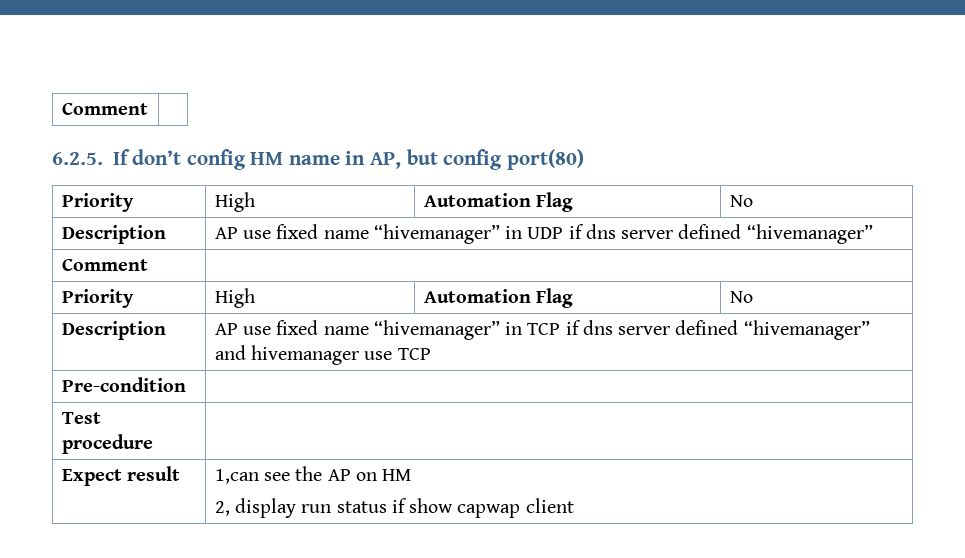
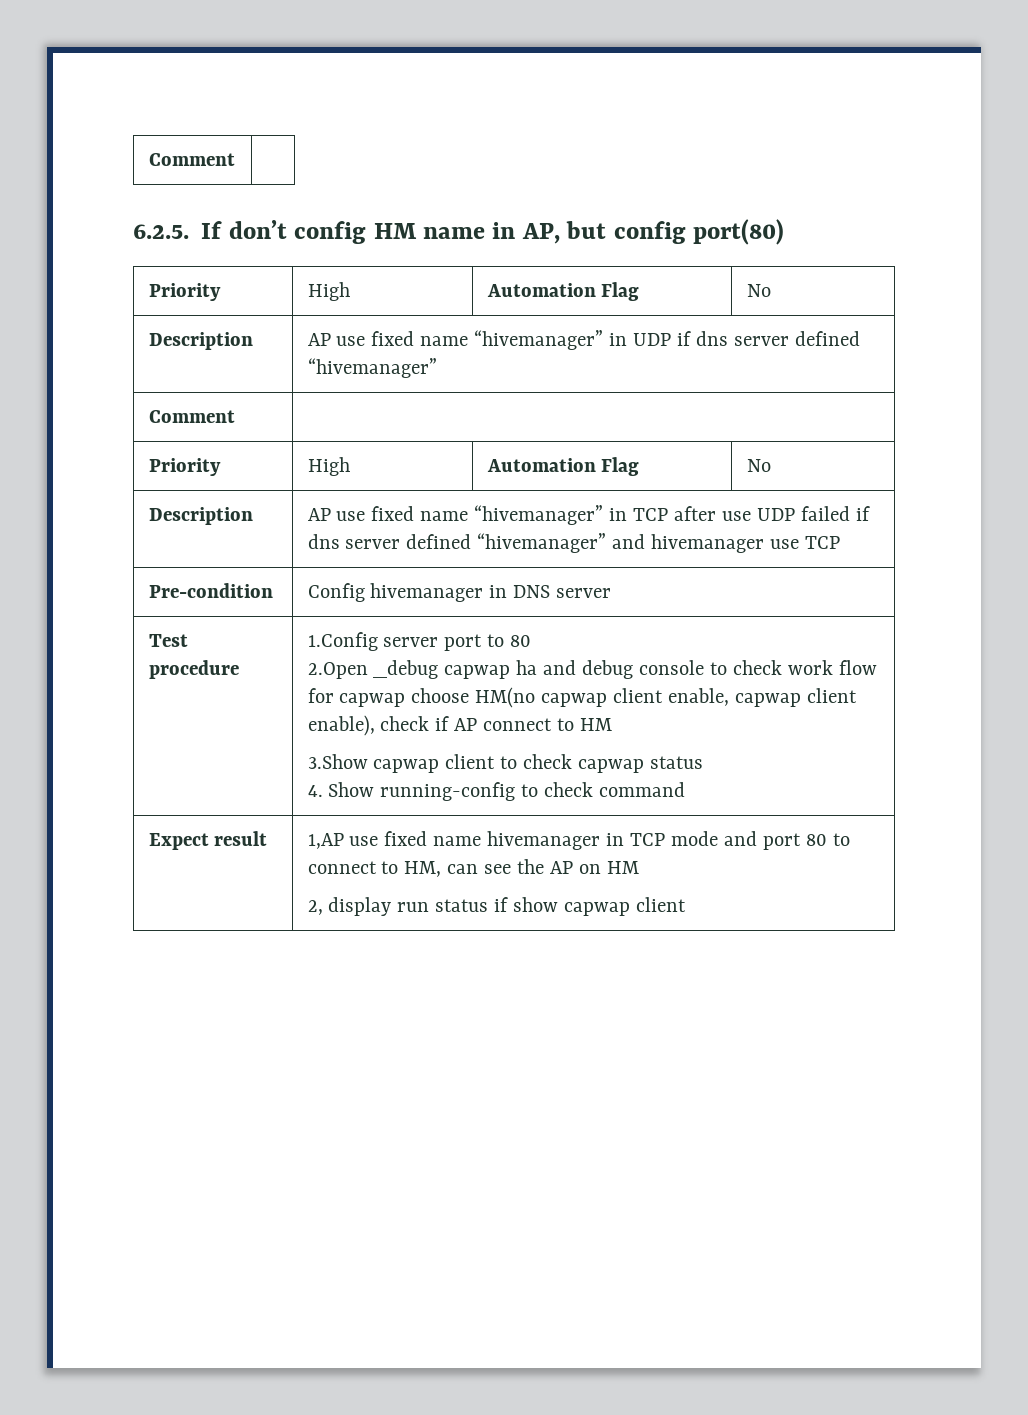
(561, 329) none -> [674,506,850,521] after use UDP failed
[61,412,101,424] [61,434,153,454] [61,466,180,486] [214,469,259,484] // Test procedure | // Expect result | 1,can -> [307,583,612,602] [148,634,188,647] [148,660,239,679] [307,632,532,651] [307,660,877,679] [307,687,858,708] [307,715,613,736] [307,754,704,773] [307,782,686,801] [148,831,268,850] [307,831,850,850] [307,861,479,877] Config hivemanager in DNS server // Test procedure | 1.Config server port to 80 // 2.Open _debug capwap ha and debug console to check work flow for capwap choose HM(no capwap client enable, capwap client enable), check if AP connect to HM // 3.Show capwap client to check capwap status // 4. Show running-config to check command // Expect result | 1,AP use fixed name hivemanager in TCP mode and port 80 to connect to HM, can

